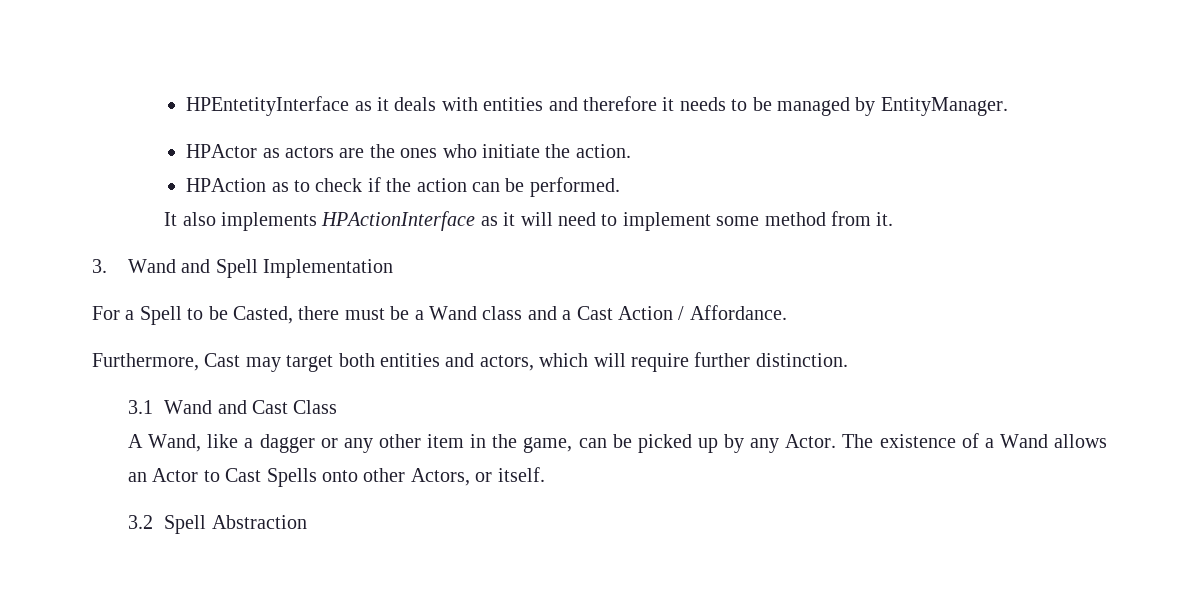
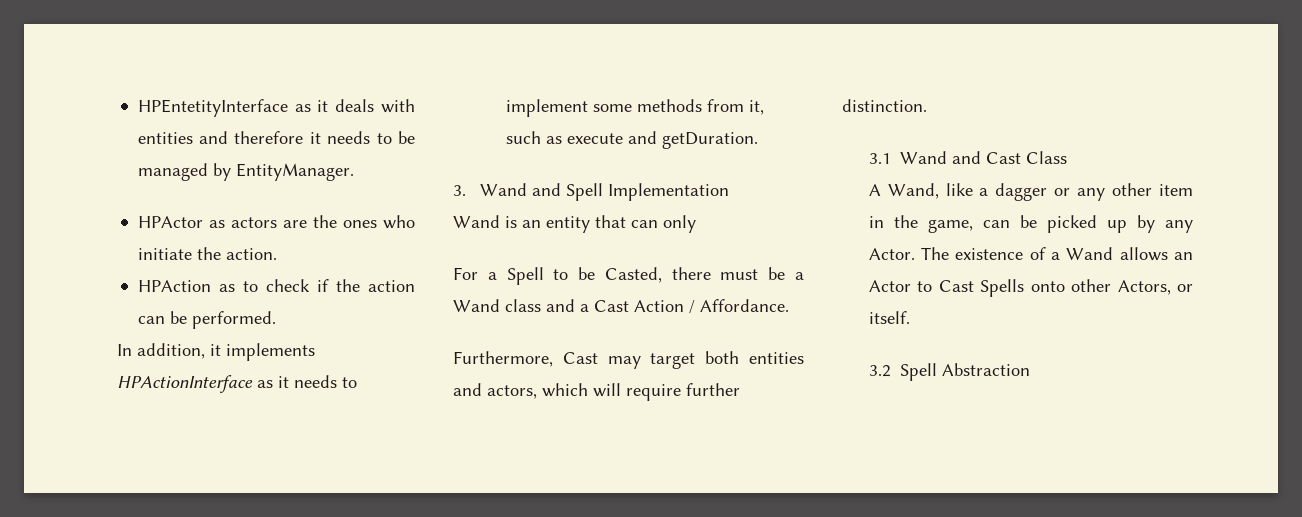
[164,212,216,226] It also -> [117,343,222,359] In addition, it
[520,212,596,226] will need -> [294,375,338,388] needs
[764,211,894,226] method from it. -> [637,99,765,115] [506,131,759,149] methods from it, such as execute and getDuration.
(394, 268) none -> [453,215,696,233] // Wand is an entity that can only

